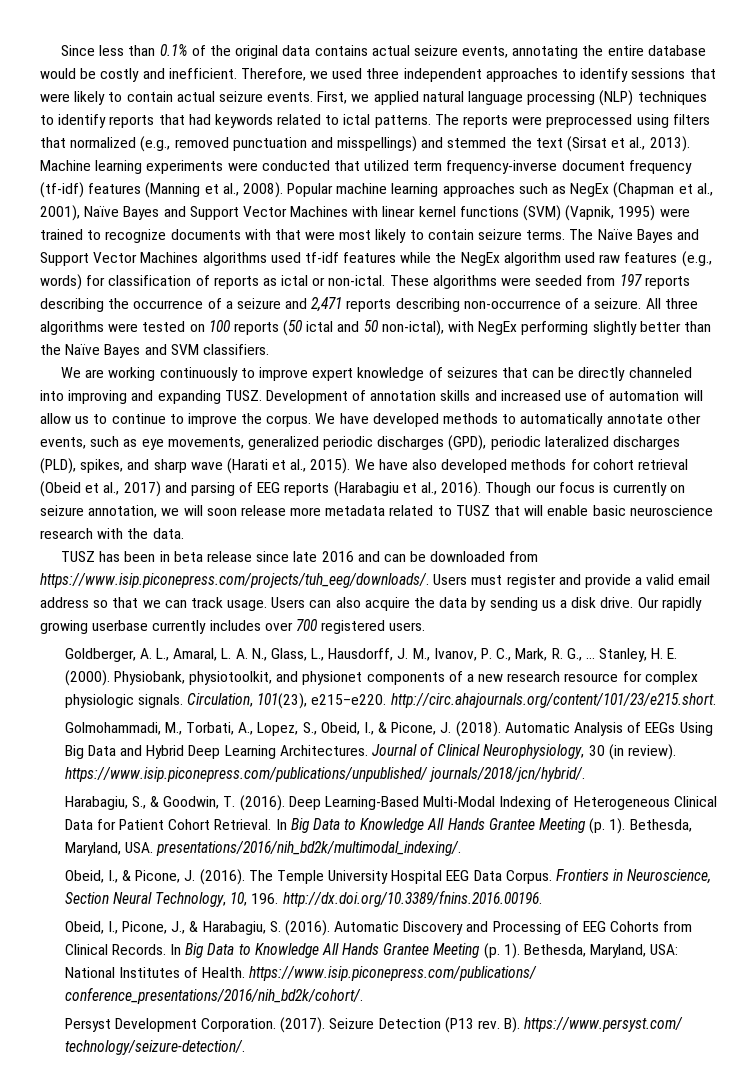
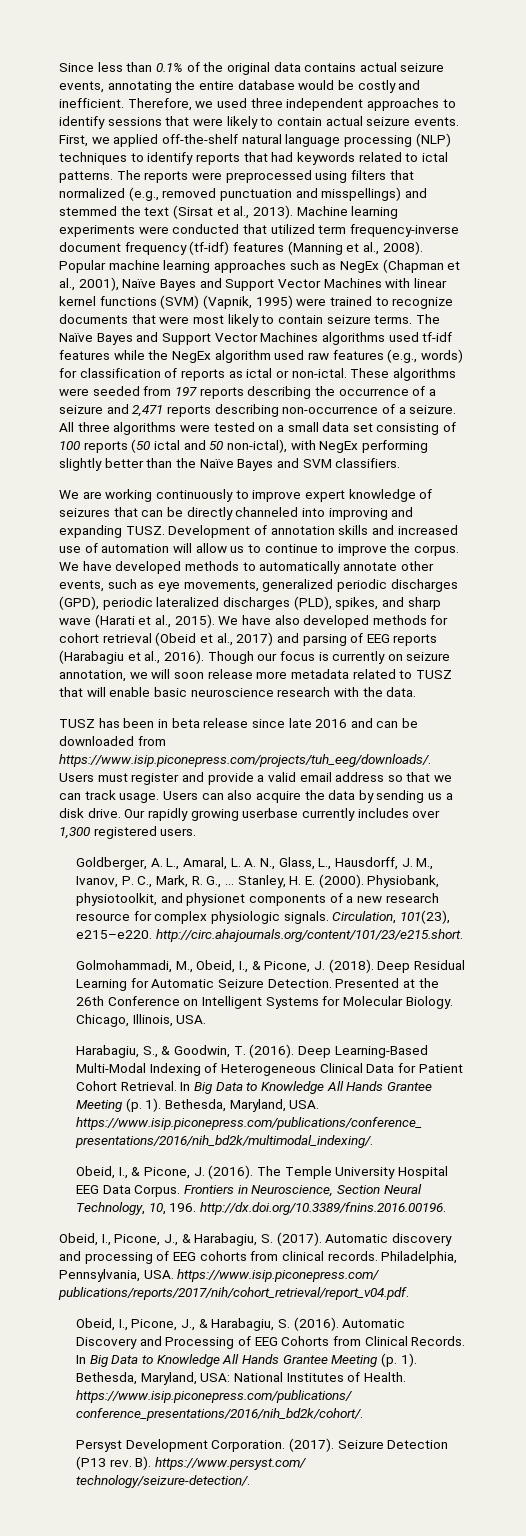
(419, 98) none -> [161,134,238,144] off-the-shelf
[244,229,271,240] with -> (128, 319) none
(205, 328) none -> [276,422,457,435] a small data set consisting of
[295,619,317,631] 700 -> [59,827,90,839] 1,300
[185,722,317,736] Torbati, A., Lopez, S., -> (193, 967) none
[504,722,713,736] [64,742,677,760] [64,767,585,782] Automatic Analysis of EEGs Using Big Data and Hybrid Deep Learning Architectures. Journal of Clinical Neurophysiology, 30 (in review). https://www.isip.piconepress.com/publications/unpublished/ journals/2018/jcn/hybrid/. -> [377,960,465,973] [76,978,439,991] [76,996,453,1009] [76,1014,207,1027] Deep Residual Learning for Automatic Seizure Detection. Presented at the 26th Conference on Intelligent Systems for Molecular Biology. Chicago, Illinois, USA.
(153, 847) none -> [76,1117,423,1130] https://www.isip.piconepress.com/publications/conference_
(542, 898) none -> [59,1232,452,1246] [59,1251,458,1264] [59,1269,381,1282] [58,1287,409,1300] // Obeid, I., Picone, J., & Harabagiu, S. (2017). Automatic discovery and processing of EEG cohorts from clinical records. Philadelphia, Pennsylvania, USA. https://www.isip.piconepress.com/ publications/reports/2017/nih/cohort_retrieval/report_v04.pdf.

